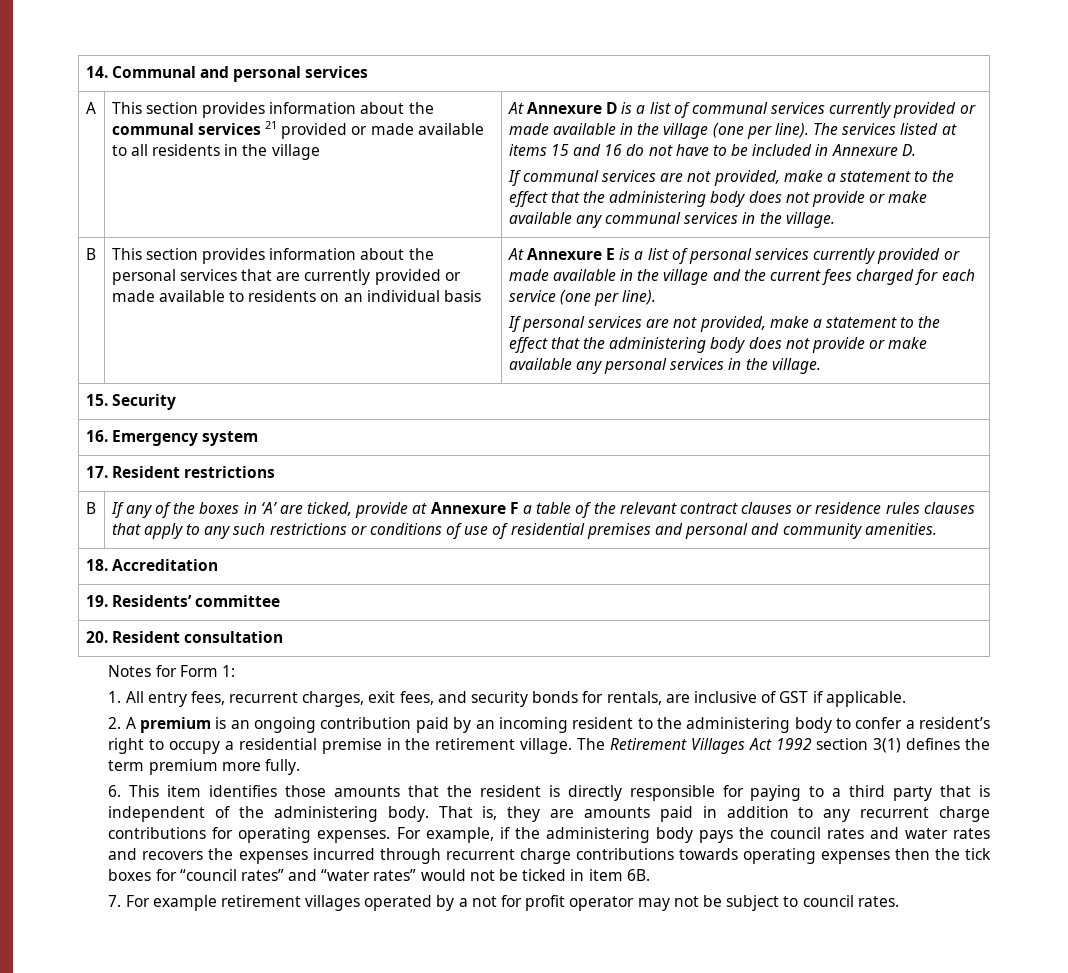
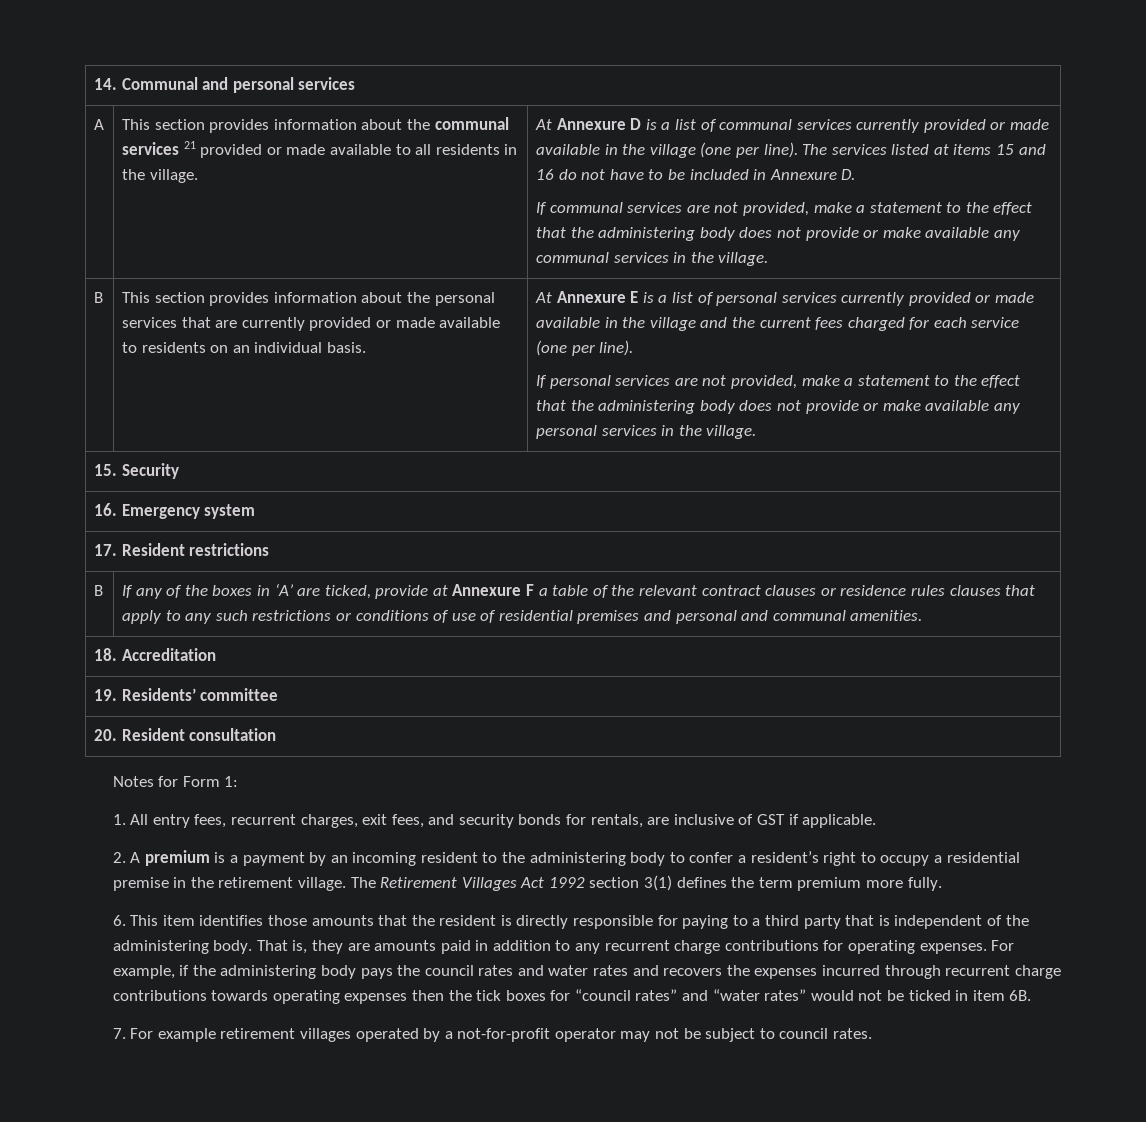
[271,144,320,160] village -> [149,169,198,183] village.
[443,290,481,302] basis -> [326,342,366,353] basis.
[782,523,862,539] community -> [772,610,846,621] communal
[230,717,449,733] an ongoing contribution paid -> [229,852,305,866] a payment
[471,895,566,911] not for profit -> [457,1028,551,1042] not-for-profit

